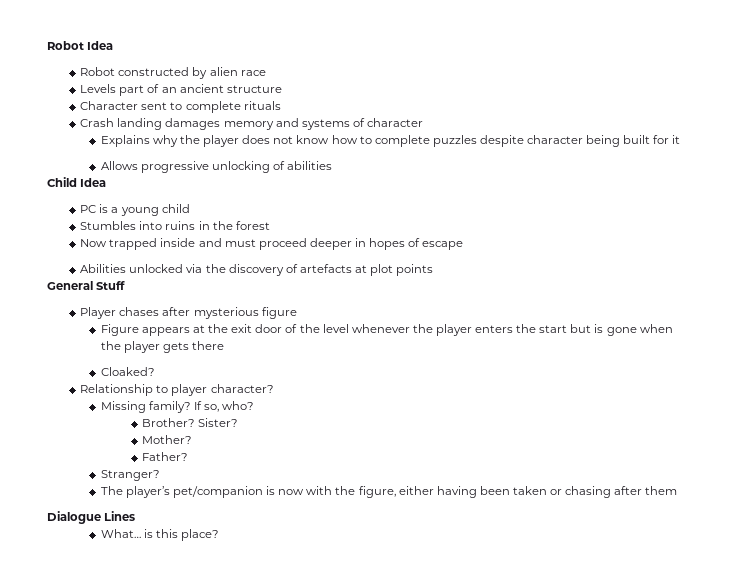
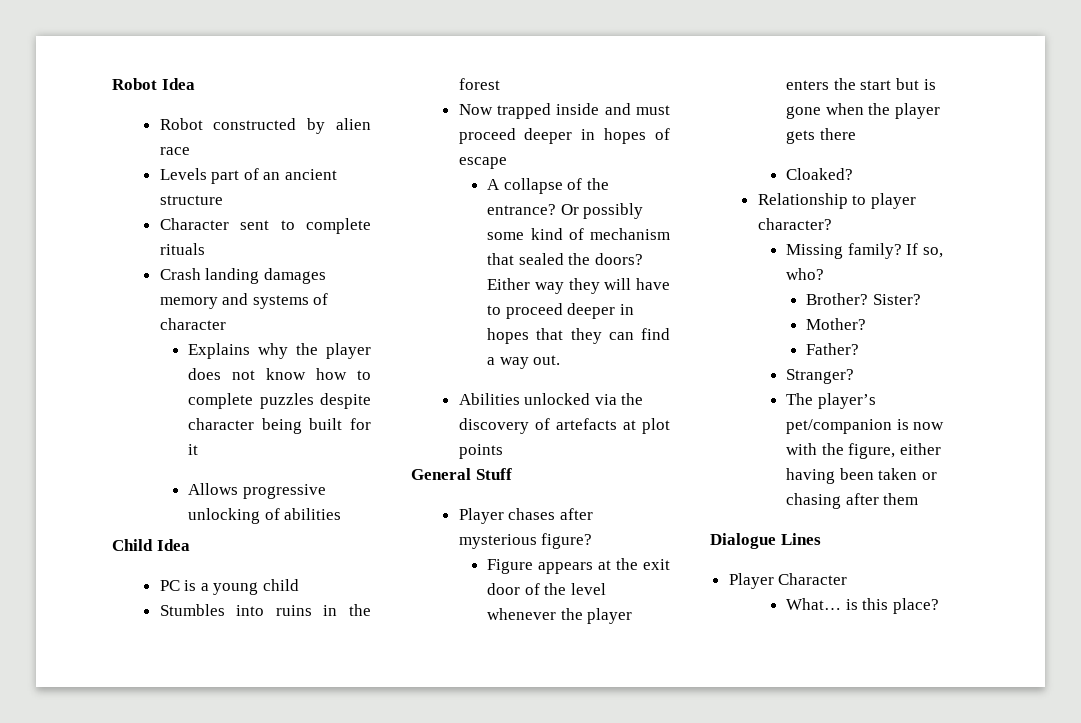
(464, 245) none -> [487,178,610,194] [487,203,644,219] [487,228,670,240] [487,253,644,265] [487,278,670,294] [487,303,635,319] [487,328,670,344] [487,355,561,369] // A collapse of the entrance? Or possibly some kind of mechanism that sealed the doors? Either way they will have to proceed deeper in hopes that they can find a way out.
[261,307,297,319] figure -> [541,533,593,549] figure?
(136, 516) none -> [728,573,848,589] // Player Character

